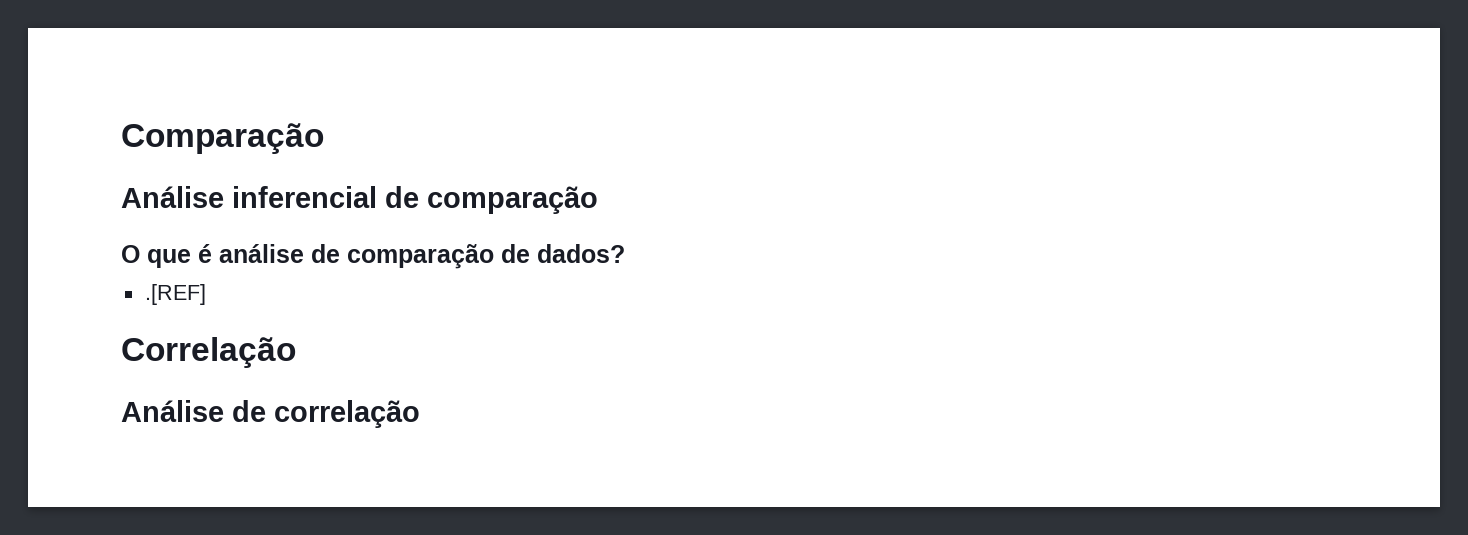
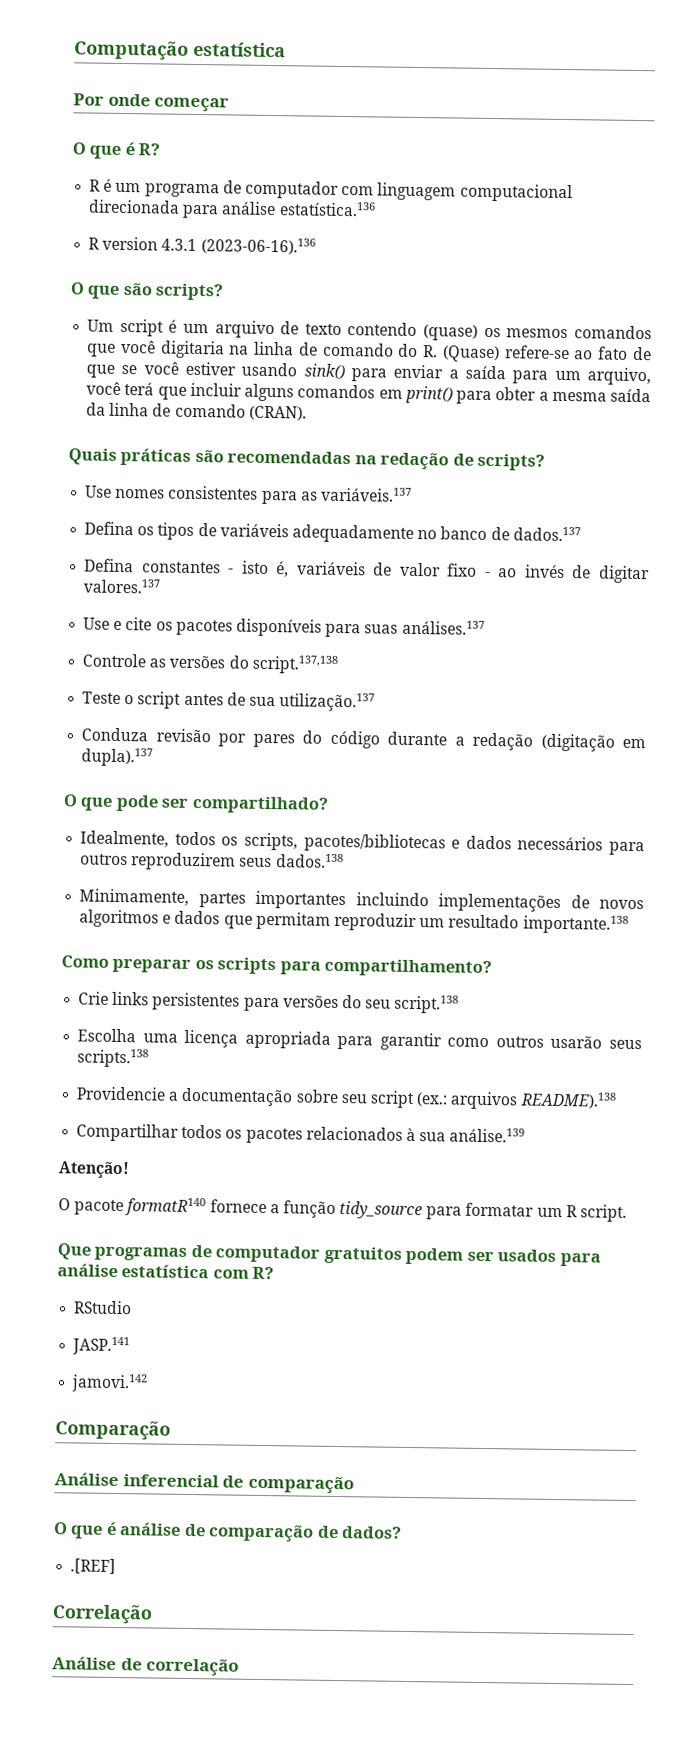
(121, 138) none -> [74,40,286,61] [73,93,230,113] [72,142,161,159] [89,178,573,203] [88,199,376,219] [88,236,316,255] [70,282,225,301] [87,318,652,341] [87,339,652,363] [86,361,651,386] [86,381,651,405] [86,402,307,421] [68,447,546,471] [85,485,412,505] [84,521,581,543] [84,558,650,584] [83,578,161,594] [83,617,485,638] [82,653,338,674] [82,691,376,712] [81,727,647,752] [81,747,154,767] [63,794,329,814] [80,830,645,856] [80,852,344,871] [79,888,644,913] [79,909,629,934] [61,955,493,978] [78,991,460,1014] [77,1028,642,1051] [77,1048,150,1068] [76,1086,617,1110] [76,1123,526,1144] [58,1161,130,1180] [58,1197,628,1222] [57,1243,601,1267] [57,1263,275,1280] [73,1300,133,1315] [72,1336,131,1356] [71,1373,149,1393] Computação estatística // Por onde começar // O que é R? // R é um programa de computador com linguagem computacional direcionada para análise estatística.136 // R version 4.3.1 (2023-06-16).136 // O que são scripts? // Um script é um arquivo de texto contendo (quase) os mesmos comandos que você digitaria na linha de comando do R. (Quase) refere-se ao fato de que se você estiver usando sink() para enviar a saída para um arquivo, você terá que incluir alguns comandos em print() para obter a mesma saída da linha de comando (CRAN). // Quais práticas são recomendadas na redação de scripts? // Use nomes consistentes para as variáveis.137 // Defina os tipos de variáveis adequadamente no banco de dados.137 // Defina constantes - isto é, variáveis de valor fixo - ao invés de digitar valores.137 // Use e cite os pacotes disponíveis para suas análises.137 // Controle as versões do script.137,138 // Teste o script antes de sua utilização.137 // Conduza revisão por pares do código durante a redação (digitação em dupla).137 // O que pode ser compartilhado? // Idealmente, todos os scripts, pacotes/bibliotecas e dados necessários para outros reproduzirem seus dados.138 // Minimamente, partes importantes incluindo implementações de novos algoritmos e dados que permitam reproduzir um resultado importante.138 // Como preparar os scripts para compartilhamento? // Crie links persistentes para versões do seu script.138 // Escolha uma licença apropriada para garantir como outros usarão seus scripts.138 // Providencie a documentação sobre seu script (ex.: arquivos README).138 // Compartilhar todos os pacotes relacionados à sua análise.139 // Atenção! // O pacote formatR140 fornece a função tidy_source para formatar um R script. // Que programas de computador gratuitos podem ser usados para análise estatística com R? // RStudio // JASP.141 // jamovi.142 //

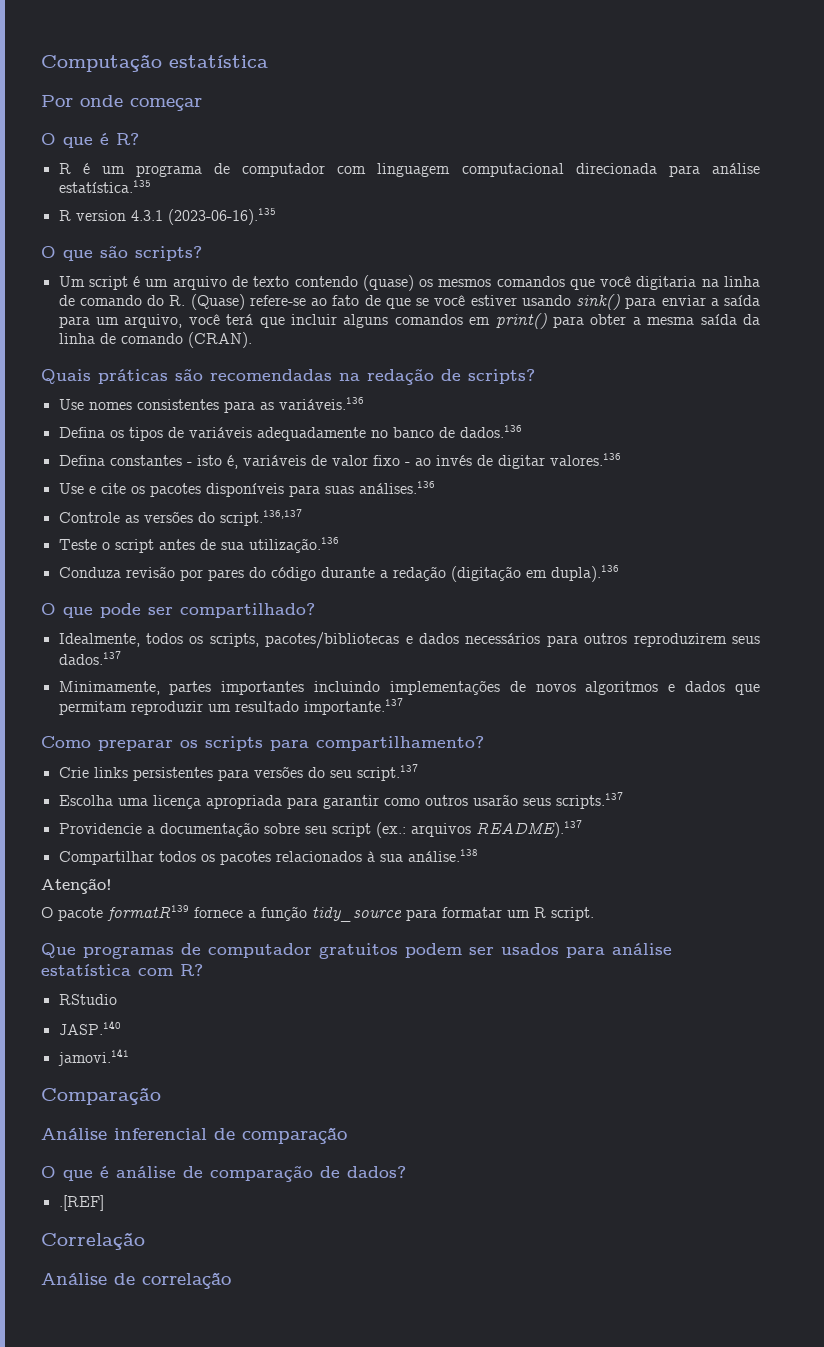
[278,201,376,217] estatística.136 -> [58,180,151,193] estatística.135
[200,237,316,255] (2023-06-16).136 -> [167,208,276,225] (2023-06-16).135
[320,486,412,502] variáveis.137 -> [278,397,364,410] variáveis.136
[512,526,581,542] dados.137 -> [459,425,522,438] dados.136
[83,578,161,594] valores.137 -> [549,453,621,466] valores.136
[401,619,485,635] análises.137 -> [358,481,435,494] análises.136
[251,654,338,674] script.137,138 -> [219,509,302,526] script.136,137
[279,692,376,712] utilização.137 -> [248,537,339,553] utilização.136
[81,747,154,767] dupla).137 -> [550,565,619,582] dupla).136
[275,853,344,869] dados.138 -> [58,651,121,665] dados.137
[522,914,629,934] importante.138 -> [303,698,403,715] importante.137
[394,994,460,1014] script.138 -> [356,764,418,781] script.137
[77,1048,150,1068] scripts.138 -> [555,792,623,809] scripts.137
[519,1091,617,1109] README).138 -> [475,820,582,838] README).137
[449,1127,526,1143] análise.139 -> [407,849,478,862] análise.138
[124,1197,207,1217] formatR140 -> [107,905,189,921] formatR139
[72,1336,131,1356] [71,1373,149,1393] JASP.141 // jamovi.142 -> [58,1020,121,1035] [57,1048,129,1066] JASP.140 // jamovi.141

